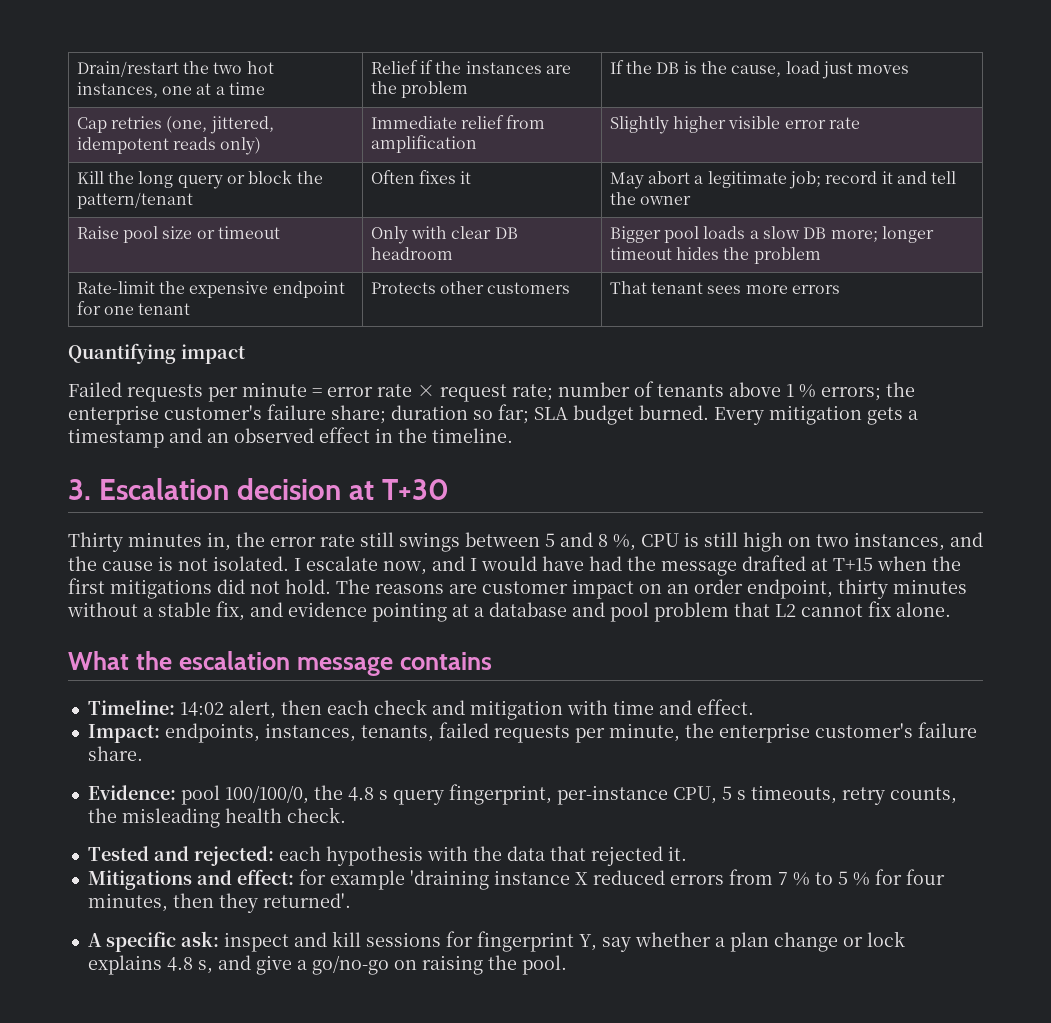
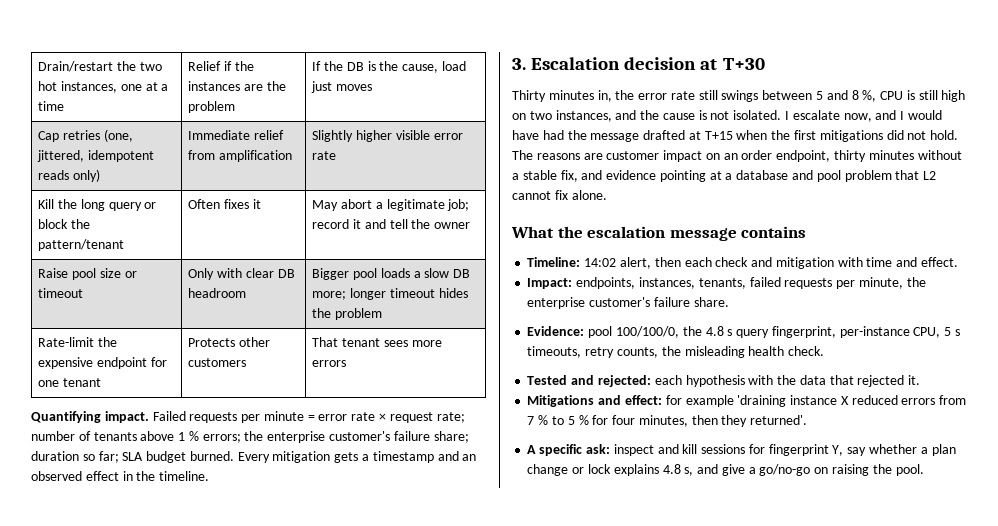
[181,344,245,364] impact // -> [104,411,149,423] impact.

